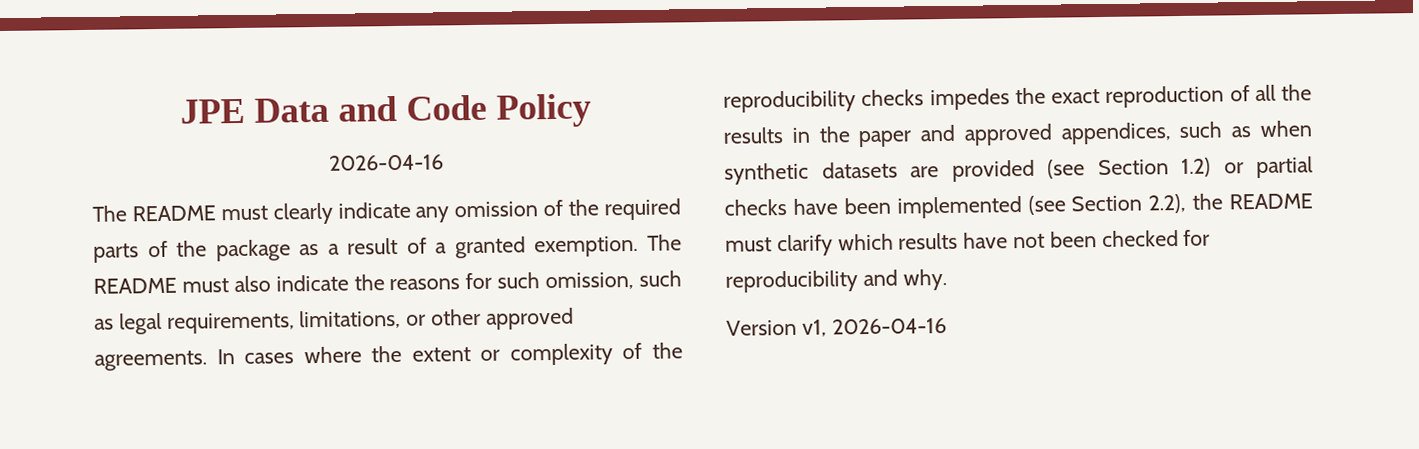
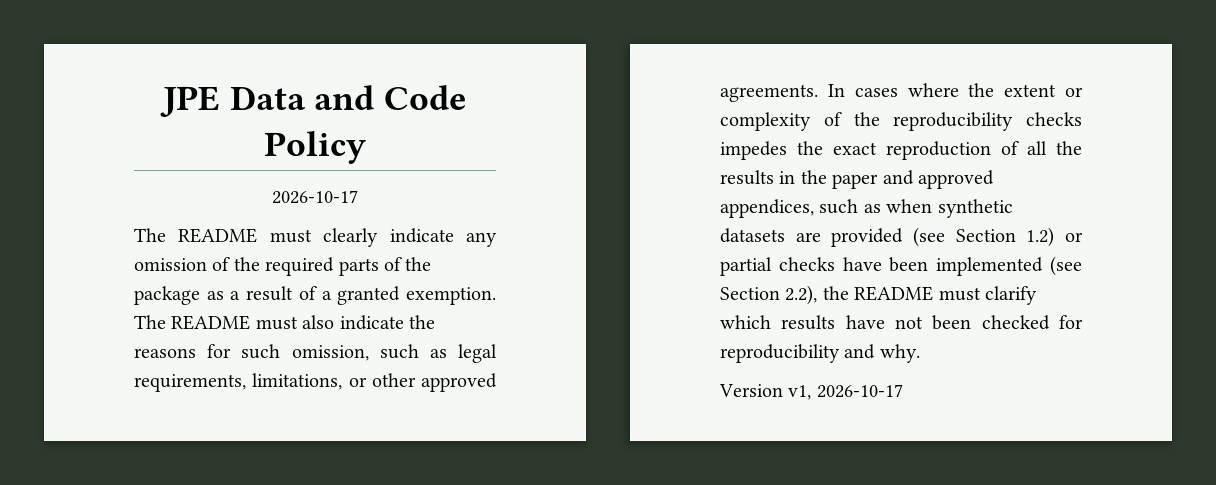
[329,154,444,171] 2026-04-16 -> [272,190,358,204] 2026-10-17
[831,317,947,335] 2026-04-16 -> [816,384,903,398] 2026-10-17

